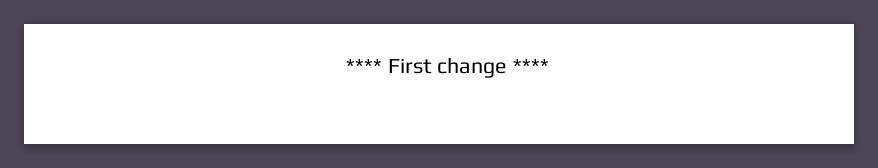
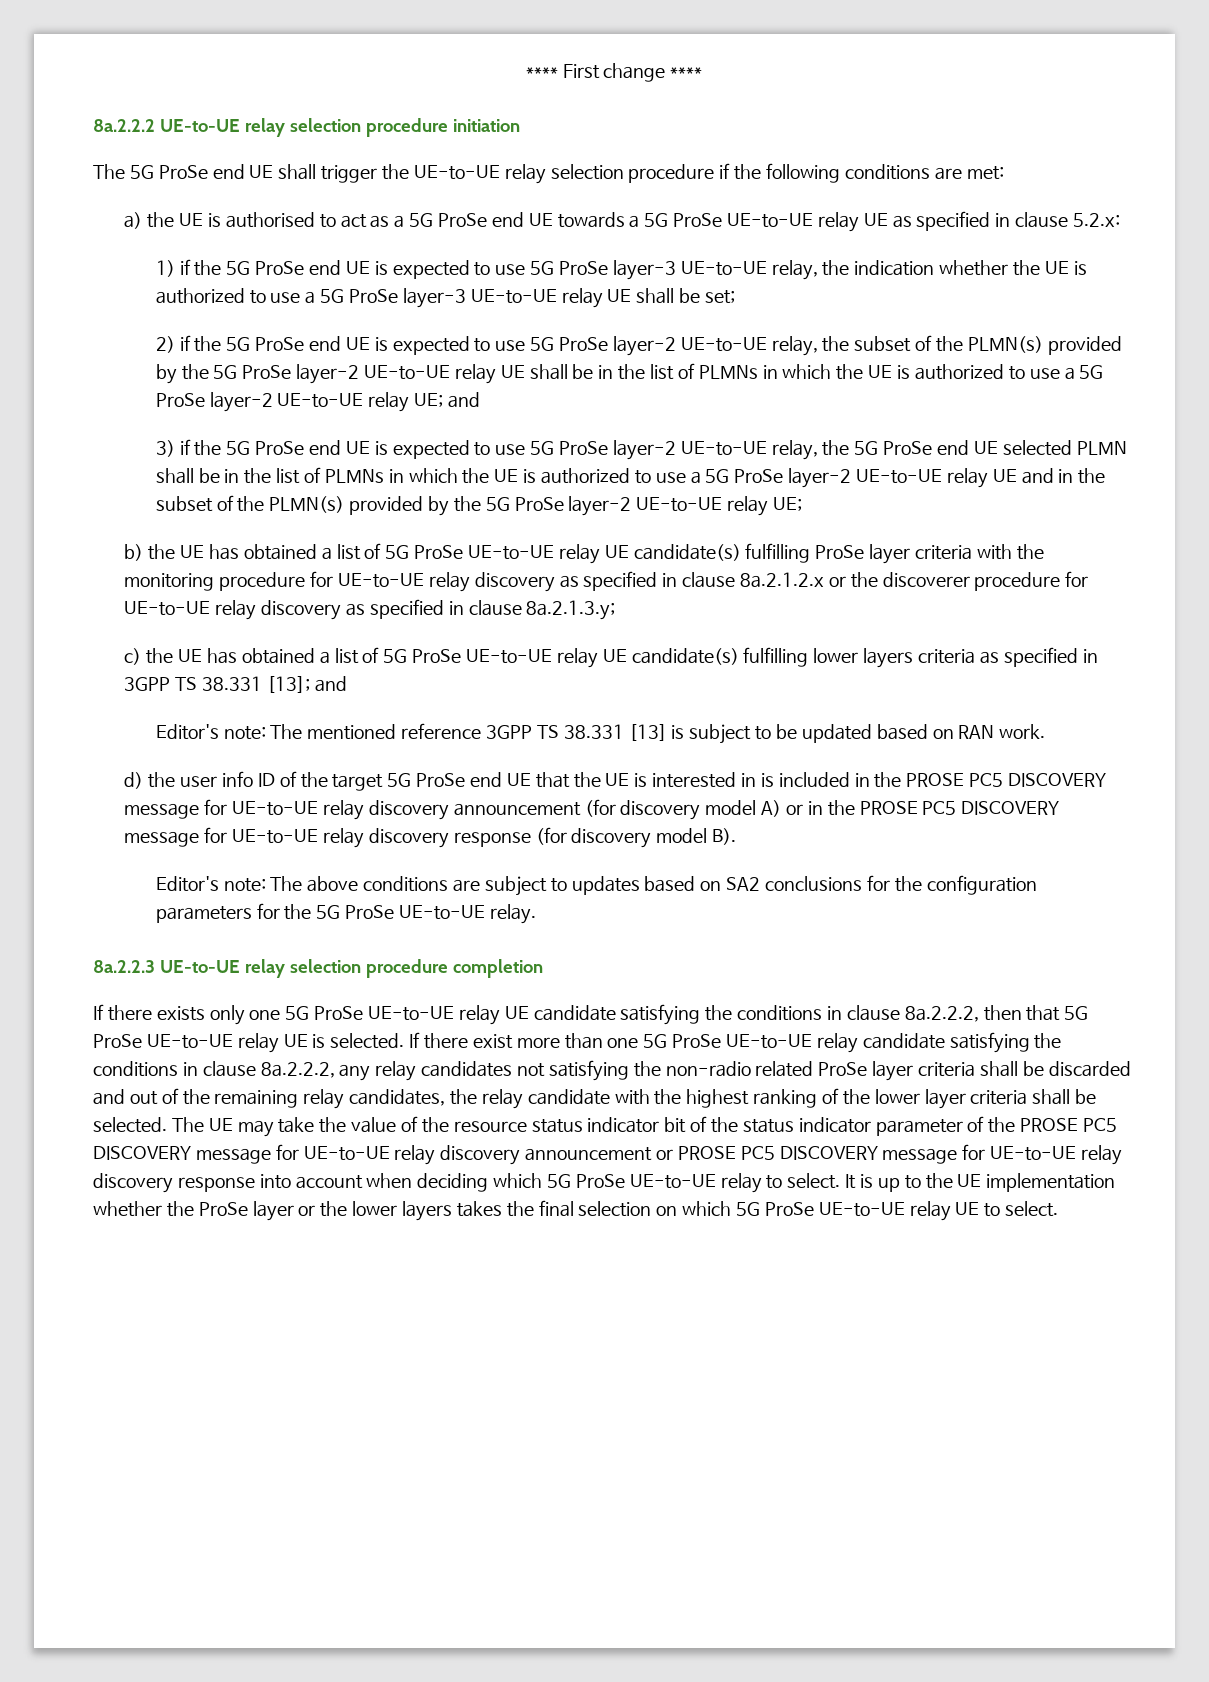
(550, 66) none -> [93,118,520,137] [93,163,1004,184] [124,211,1120,232] [155,259,1087,280] [155,288,736,308] [155,335,1122,356] [155,363,1104,384] [155,392,481,412] [155,439,1127,460] [155,467,1106,488] [155,495,803,516] [124,543,1044,564] [124,571,1089,592] [124,599,616,620] [124,647,1098,668] [124,676,347,693] [155,723,1046,744] [124,771,1106,791] [124,799,1060,820] [124,827,737,848] [155,875,1037,896] [155,903,536,924] [93,959,543,978] [93,1004,1089,1025] [93,1032,1062,1053] [93,1060,1131,1081] [93,1088,1097,1109] [93,1116,1118,1137] [93,1144,1123,1165] [93,1173,1116,1193] [93,1200,1059,1221] // 8a.2.2.2 UE-to-UE relay selection procedure initiation // The 5G ProSe end UE shall trigger the UE-to-UE relay selection procedure if the following conditions are met: // a) the UE is authorised to act as a 5G ProSe end UE towards a 5G ProSe UE-to-UE relay UE as specified in clause 5.2.x: // 1) if the 5G ProSe end UE is expected to use 5G ProSe layer-3 UE-to-UE relay, the indication whether the UE is authorized to use a 5G ProSe layer-3 UE-to-UE relay UE shall be set; // 2) if the 5G ProSe end UE is expected to use 5G ProSe layer-2 UE-to-UE relay, the subset of the PLMN(s) provided by the 5G ProSe layer-2 UE-to-UE relay UE shall be in the list of PLMNs in which the UE is authorized to use a 5G ProSe layer-2 UE-to-UE relay UE; and // 3) if the 5G ProSe end UE is expected to use 5G ProSe layer-2 UE-to-UE relay, the 5G ProSe end UE selected PLMN shall be in the list of PLMNs in which the UE is authorized to use a 5G ProSe layer-2 UE-to-UE relay UE and in the subset of the PLMN(s) provided by the 5G ProSe layer-2 UE-to-UE relay UE; // b) the UE has obtained a list of 5G ProSe UE-to-UE relay UE candidate(s) fulfilling ProSe layer criteria with the monitoring procedure for UE-to-UE relay discovery as specified in clause 8a.2.1.2.x or the discoverer procedure for UE-to-UE relay discovery as specified in clause 8a.2.1.3.y; // c) the UE has obtained a list of 5G ProSe UE-to-UE relay UE candidate(s) fulfilling lower layers criteria as specified in 3GPP TS 38.331 [13]; and // Editor's note: The mentioned reference 3GPP TS 38.331 [13] is subject to be updated based on RAN work. // d) the user info ID of the target 5G ProSe end UE that the UE is interested in is included in the PROSE PC5 DISCOVERY message for UE-to-UE relay discovery announcement (for discovery model A) or in the PROSE PC5 DISCOVERY message for UE-to-UE relay discovery response (for discovery model B). // Editor's note: The above conditions are subject to updates based on SA2 conclusions for the configuration parameters for the 5G ProSe UE-to-UE relay. // 8a.2.2.3 UE-to-UE relay selection procedure completion // If there exists only one 5G ProSe UE-to-UE relay UE candidate satisfying the conditions in clause 8a.2.2.2, then that 5G ProSe UE-to-UE relay UE is selected. If there exist more than one 5G ProSe UE-to-UE relay candidate satisfying the conditions in clause 8a.2.2.2, any relay candidates not satisfying the non-radio related ProSe layer criteria shall be discarded and out of the remaining relay candidates, the relay candidate with the highest ranking of the lower layer criteria shall be selected. The UE may take the value of the resource status indicator bit of the status indicator parameter of the PROSE PC5 DISCOVERY message for UE-to-UE relay discovery announcement or PROSE PC5 DISCOVERY message for UE-to-UE relay discovery response into account when deciding which 5G ProSe UE-to-UE relay to select. It is up to the UE implementation whether the ProSe layer or the lower layers takes the final selection on which 5G ProSe UE-to-UE relay UE to select.

